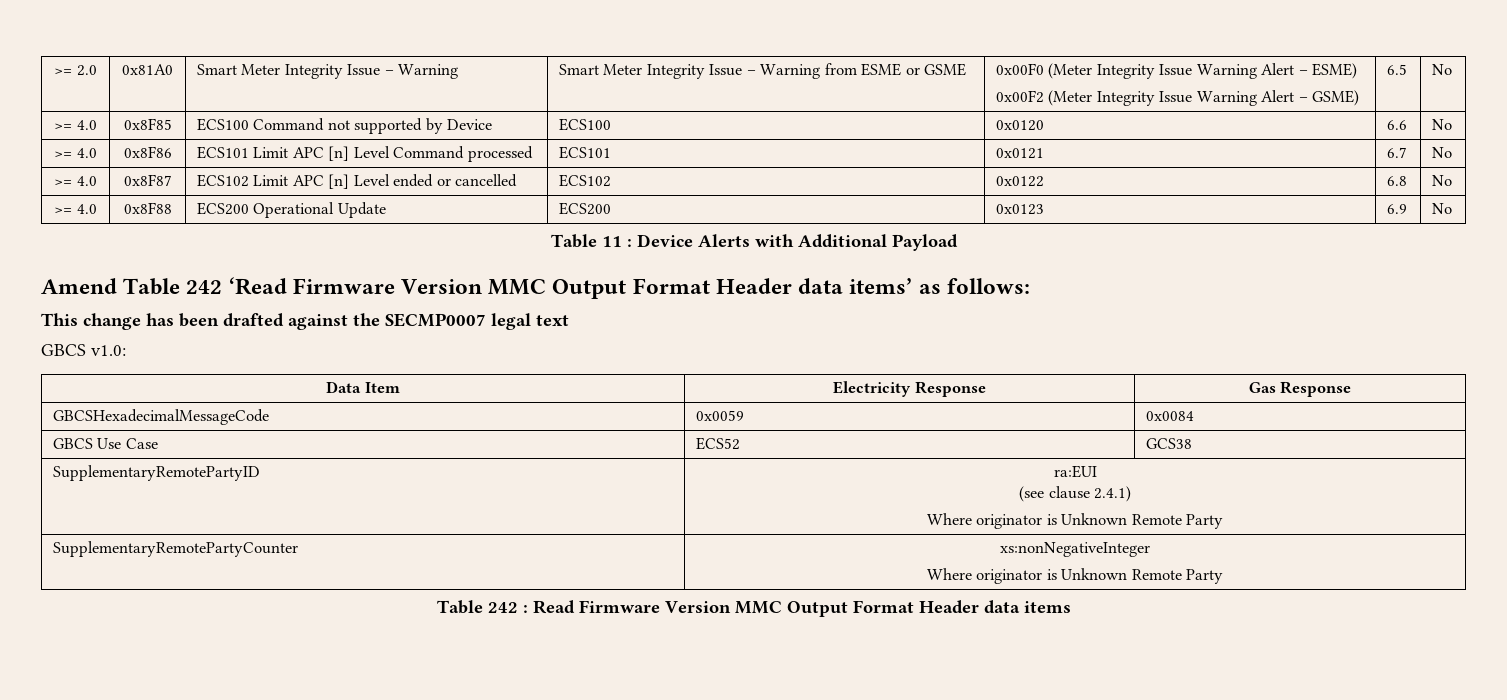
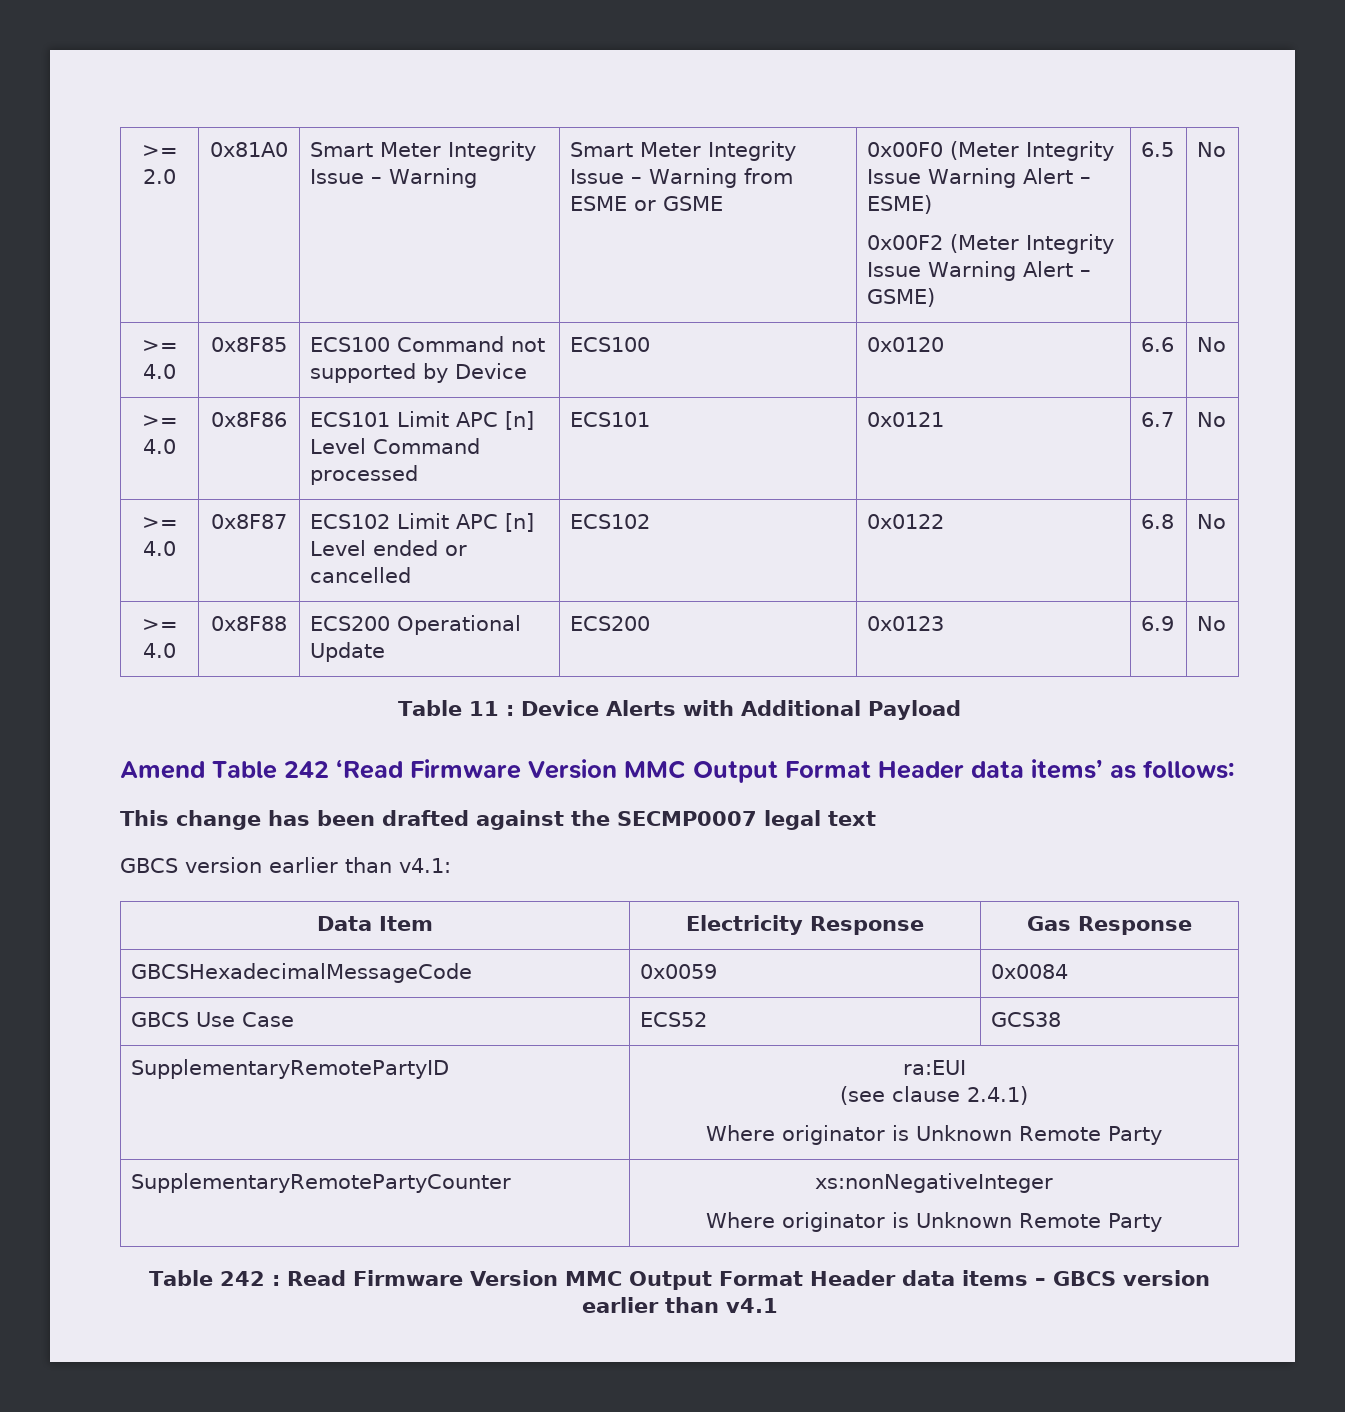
[91,345,126,356] v1.0: -> [185,857,451,873] version earlier than v4.1:
(1071, 607) none -> [1035,1270,1211,1286] [581,1297,778,1313] – GBCS version earlier than v4.1

